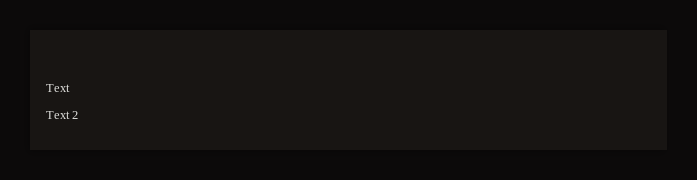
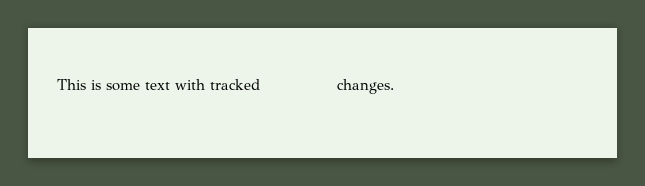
[46,84,70,92] [46,111,79,119] Text // Text 2 -> [57,79,394,94] This is some text with tracked changes.

